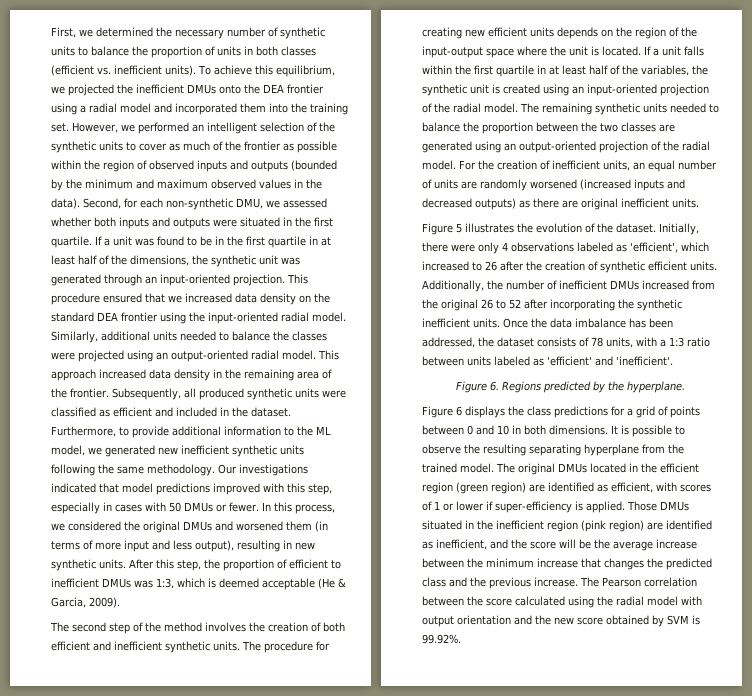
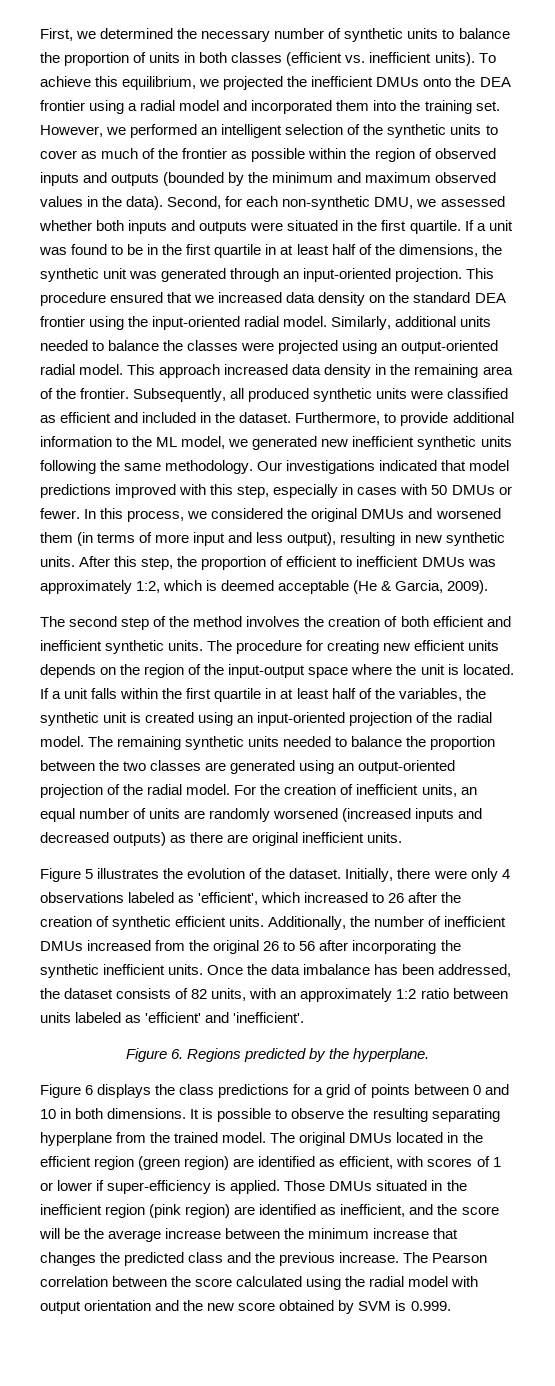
[156,578,174,589] 1:3, -> [40,580,161,594] approximately 1:2,
[509,299,521,309] 52 -> [299,941,316,951] 56
[591,337,603,347] 78 -> [191,989,208,999] 82
[660,337,684,347] a 1:3 -> [280,988,417,1002] an approximately 1:2
[422,634,461,644] 99.92%. -> [410,1301,451,1311] 0.999.

